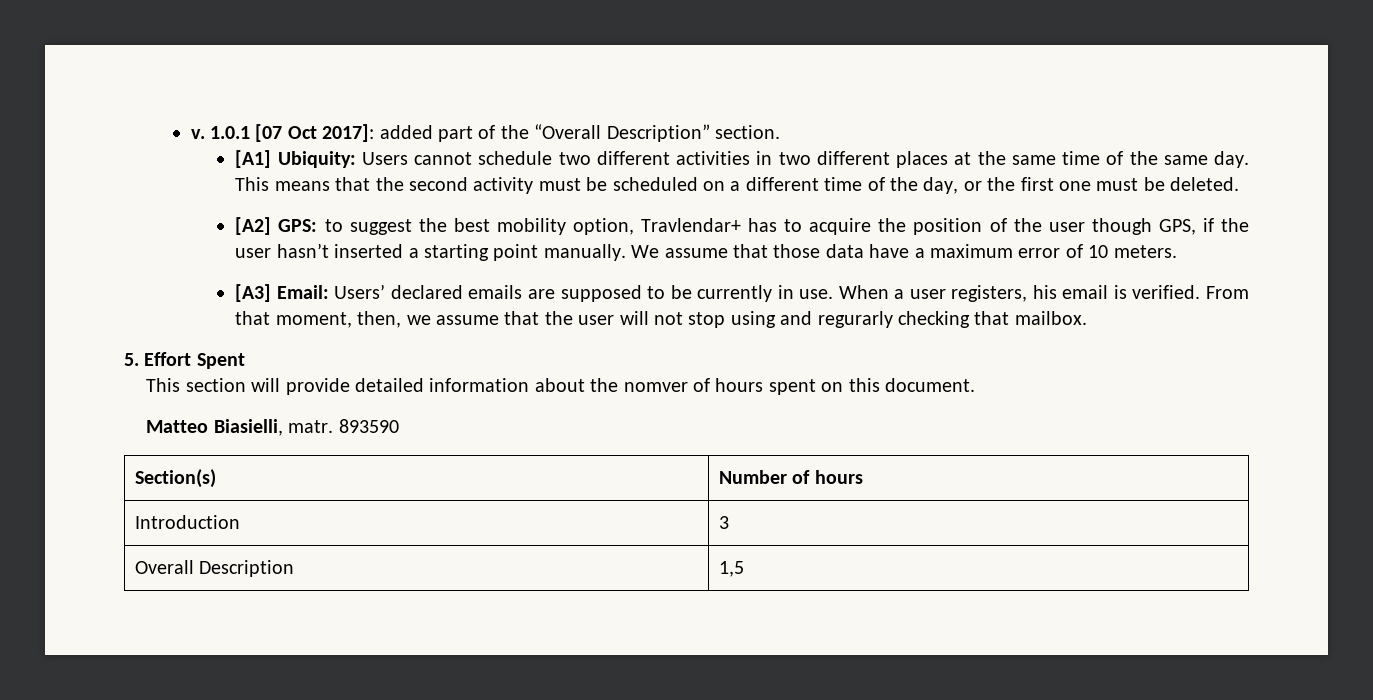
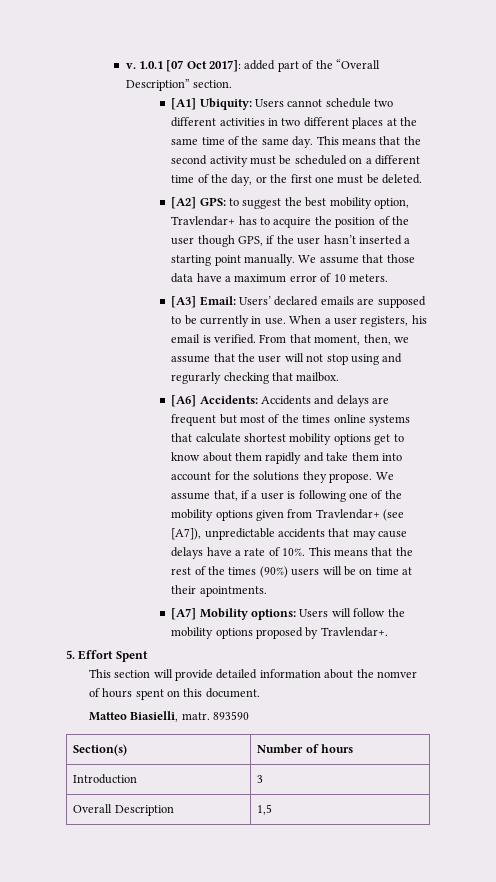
(1087, 318) none -> [171,395,390,407] [171,414,410,426] [171,433,404,445] [171,452,402,464] [171,471,394,483] [171,490,402,502] [171,509,405,521] [171,528,408,540] [171,547,413,559] [171,566,413,578] [171,585,267,597] [171,608,405,620] [171,627,388,639] // [A6] Accidents: Accidents and delays are frequent but most of the times online systems that calculate shortest mobility options get to know about them rapidly and take them into account for the solutions they propose. We assume that, if a user is following one of the mobility options given from Travlendar+ (see [A7]), unpredictable accidents that may cause delays have a rate of 10%. This means that the rest of the times (90%) users will be on time at their apointments. // [A7] Mobility options: Users will follow the mobility options proposed by Travlendar+.

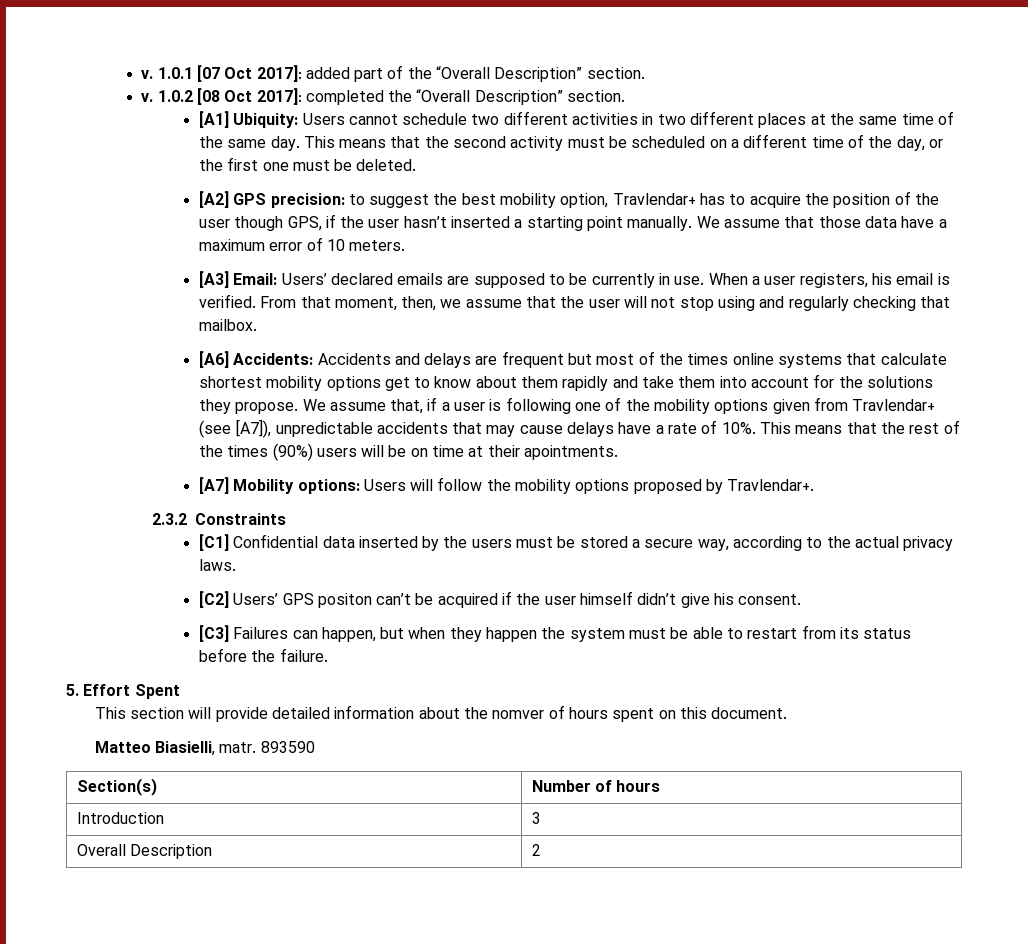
(232, 84) none -> [141,88,626,105] // v. 1.0.2 [08 Oct 2017]: completed the “Overall Description” section.
[199,197,226,206] GPS: -> [233,193,345,208] GPS precision:
[171,372,222,384] regurarly -> [788,296,849,311] regularly
(388, 632) none -> [152,513,287,525] [198,534,954,551] [198,559,236,571] [198,591,802,608] [198,625,912,642] [198,648,328,662] // 2.3.2 Constraints // [C1] Confidential data inserted by the users must be stored a secure way, according to the actual privacy laws. // [C2] Users’ GPS positon can’t be acquired if the user himself didn’t give his consent. // [C3] Failures can happen, but when they happen the system must be able to restart from its status before the failure.
[257,804,273,815] 1,5 -> [531,844,541,856] 2

